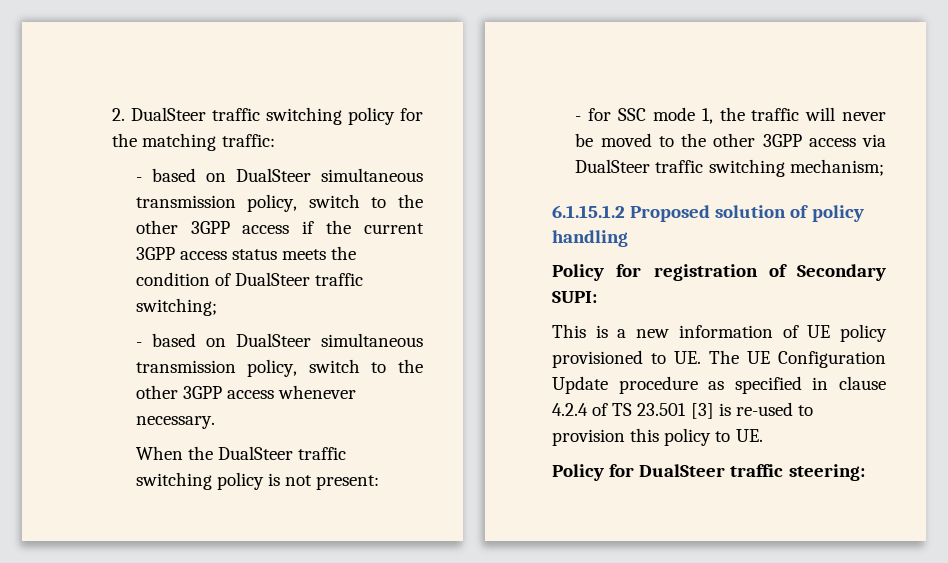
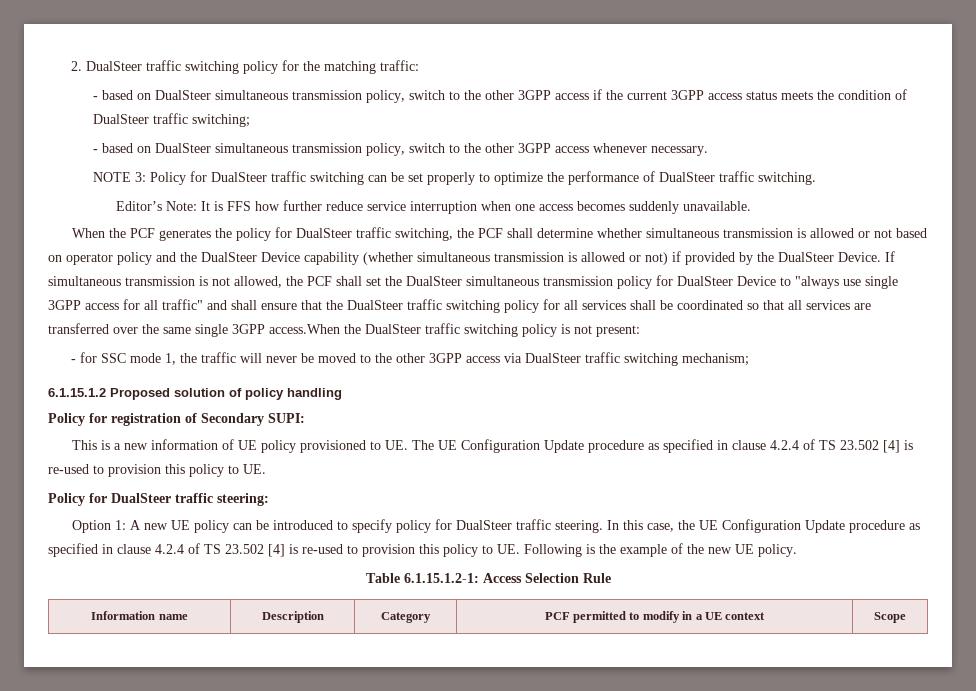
[135,446,183,460] When -> [93,171,817,185] [115,200,751,214] [71,227,927,241] [48,251,895,265] [48,275,898,289] [48,299,871,313] [48,323,340,337] NOTE 3: Policy for DualSteer traffic switching can be set properly to optimize the performance of DualSteer traffic switching. // Editor’s Note: It is FFS how further reduce service interruption when one access becomes suddenly unavailable. // When the PCF generates the policy for DualSteer traffic switching, the PCF shall determine whether simultaneous transmission is allowed or not based on operator policy and the DualSteer Device capability (whether simultaneous transmission is allowed or not) if provided by the DualSteer Device. If simultaneous transmission is not allowed, the PCF shall set the DualSteer simultaneous transmission policy for DualSteer Device to "always use single 3GPP access for all traffic" and shall ensure that the DualSteer traffic switching policy for all services shall be coordinated so that all services are transferred over the same single 3GPP access.When
[637,403,714,419] 23.501 [3] -> [839,440,900,453] 23.502 [4]
(865, 472) none -> [71,519,920,533] [48,543,797,557] [365,573,611,583] [91,611,188,620] [261,611,324,623] [381,612,431,623] [544,611,766,623] [874,612,906,623] // Option 1: A new UE policy can be introduced to specify policy for DualSteer traffic steering. In this case, the UE Configuration Update procedure as specified in clause 4.2.4 of TS 23.502 [4] is re-used to provision this policy to UE. Following is the example of the new UE policy. // Table 6.1.15.1.2-1: Access Selection Rule // Information name | Description | Category | PCF permitted to modify in a UE context | Scope

